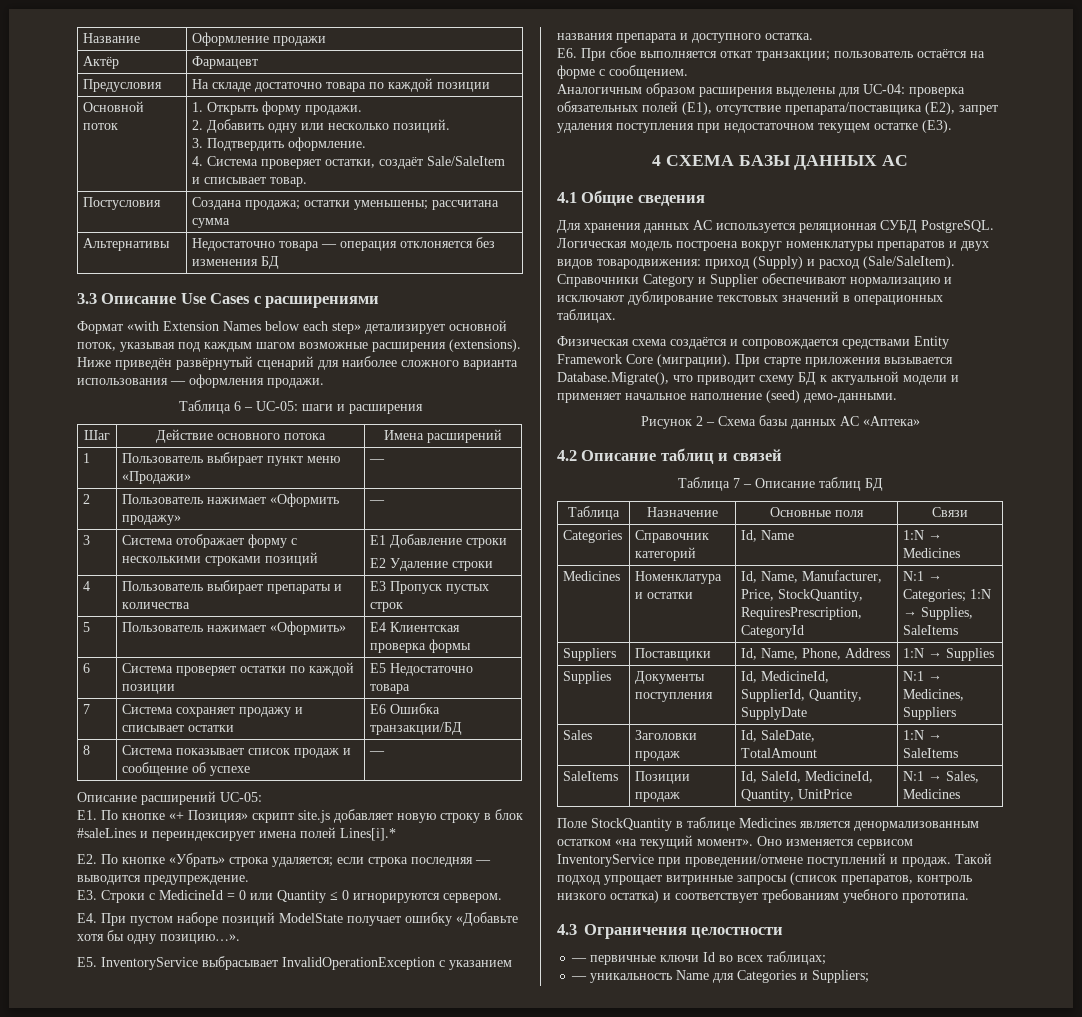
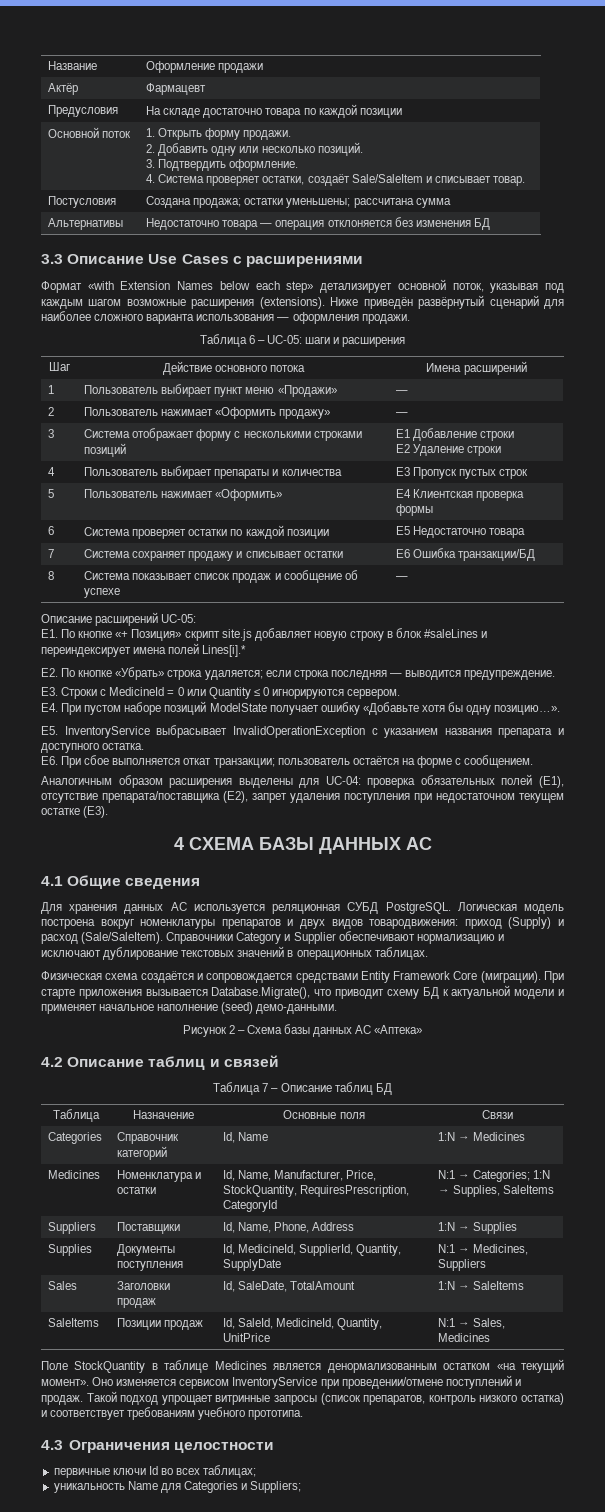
[571,958,588,962] — -> (274, 1447) none
[571,976,588,980] — -> (257, 1471) none

